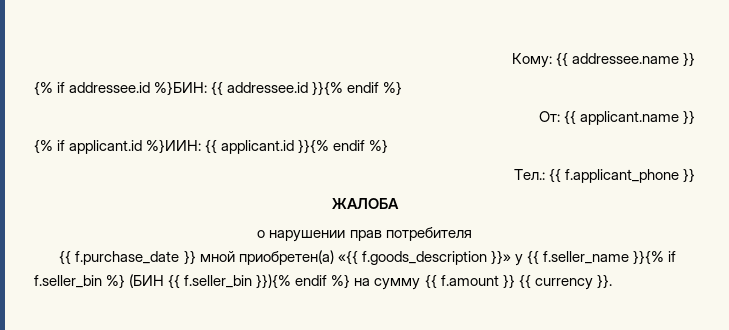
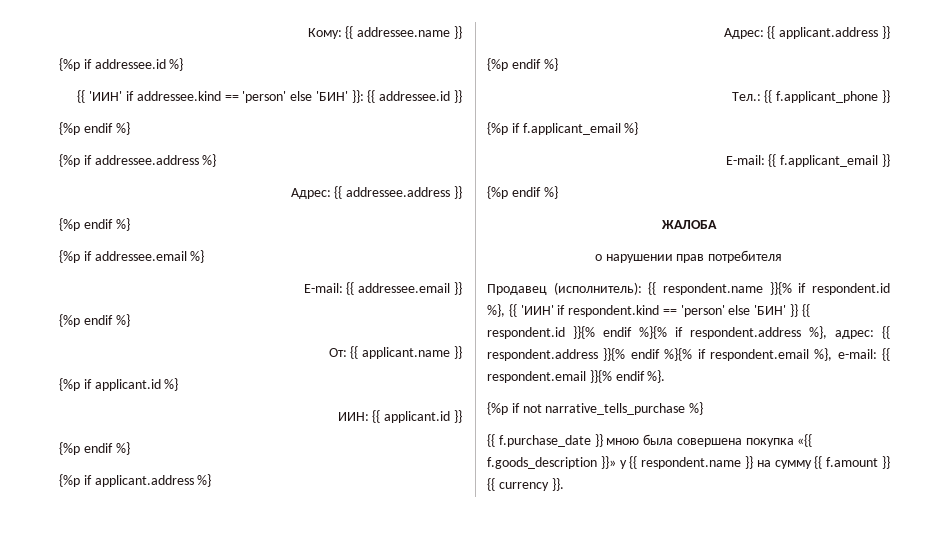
[34,81,53,96] {% -> [59,58,80,71] {%p
[154,81,344,96] %}БИН: {{ addressee.id }}{% -> [169,58,184,71] [77,90,462,103] [59,122,130,135] [59,154,217,167] [290,186,462,199] [59,218,130,231] [59,250,205,263] [303,282,462,295] [59,314,80,327] %} // {{ 'ИИН' if addressee.kind == 'person' else 'БИН' }}: {{ addressee.id }} // {%p endif %} // {%p if addressee.address %} // Адрес: {{ addressee.address }} // {%p endif %} // {%p if addressee.email %} // E-mail: {{ addressee.email }} // {%p
[34,139,53,154] {% -> [59,378,80,391] {%p
[146,139,330,154] %}ИИН: {{ applicant.id }}{% -> [164,378,179,391] [337,410,462,423] [59,442,130,455] [59,474,212,487] [723,26,890,39] [487,58,508,71] %} // ИИН: {{ applicant.id }} // {%p endif %} // {%p if applicant.address %} // Адрес: {{ applicant.address }} // {%p
(695, 175) none -> [487,122,639,135] [725,154,890,167] [487,186,558,199] // {%p if f.applicant_email %} // E-mail: {{ f.applicant_email }} // {%p endif %}
(472, 234) none -> [487,282,890,295] [487,304,810,317] [487,326,890,339] [487,348,890,361] [487,370,666,383] [487,402,704,415] // Продавец (исполнитель): {{ respondent.name }}{% if respondent.id %}, {{ 'ИИН' if respondent.kind == 'person' else 'БИН' }} {{ respondent.id }}{% endif %}{% if respondent.address %}, адрес: {{ respondent.address }}{% endif %}{% if respondent.email %}, e-mail: {{ respondent.email }}{% endif %}. // {%p if not narrative_tells_purchase %}
[199,250,334,265] мной приобретен(а) -> [606,434,794,447] мною была совершена покупка
[542,250,677,265] [34,274,351,289] f.seller_name }}{% if f.seller_bin %} (БИН {{ f.seller_bin }}){% endif %} -> [641,456,753,469] respondent.name }}

